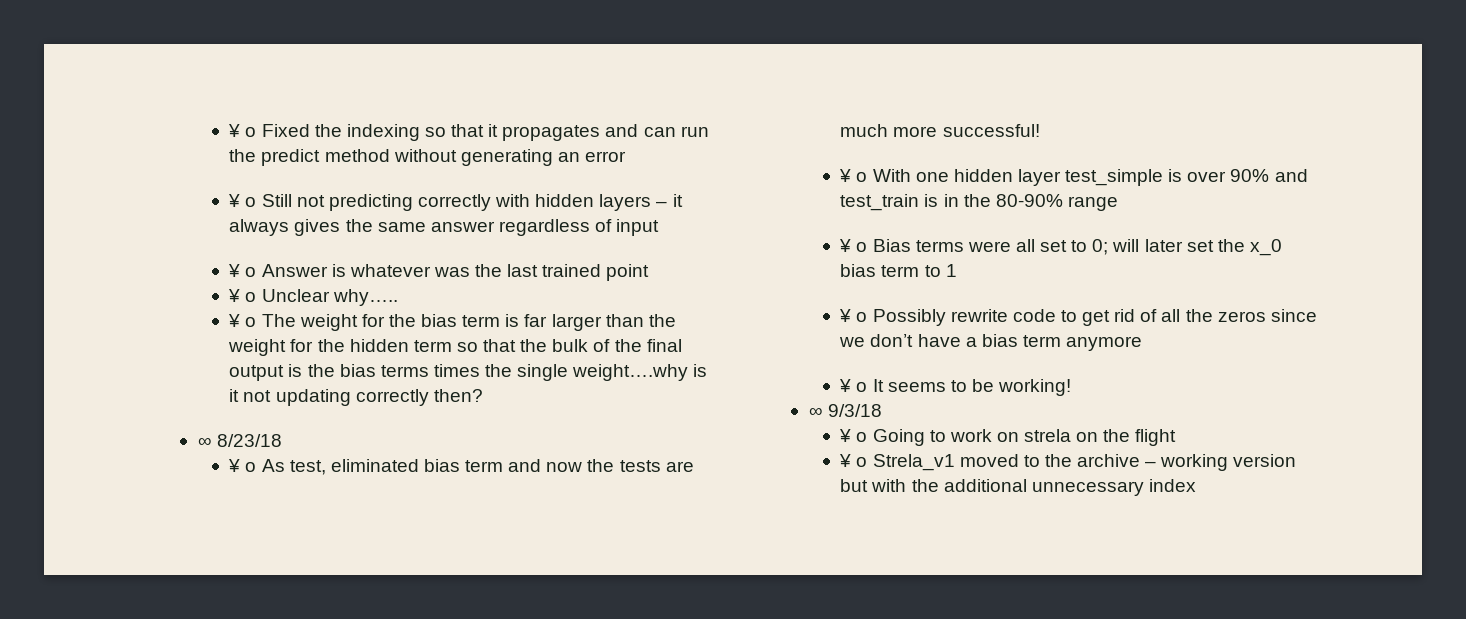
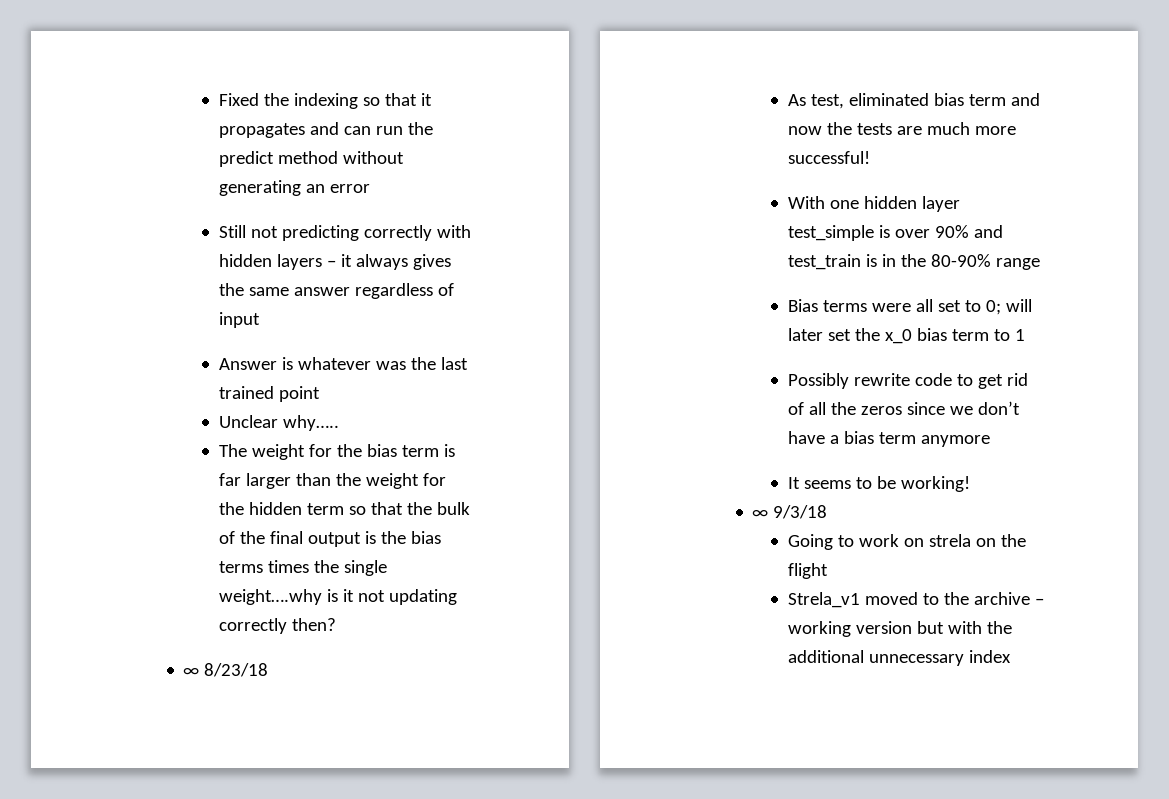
[228,124,257,137] ¥ o -> (218, 99) none
[228,194,257,207] ¥ o -> (370, 188) none
[228,264,257,277] ¥ o -> (260, 320) none
[228,289,257,302] ¥ o -> (320, 394) none
[228,314,257,327] ¥ o -> (339, 423) none
[228,459,257,472] ¥ o -> (269, 670) none
[839,169,868,182] ¥ o -> (870, 157) none
[839,239,868,252] ¥ o -> (1040, 264) none
[839,309,868,322] ¥ o -> (1025, 335) none
[839,379,868,392] ¥ o -> (990, 441) none
[839,429,868,442] ¥ o -> (828, 512) none
[839,454,868,467] ¥ o -> (828, 571) none

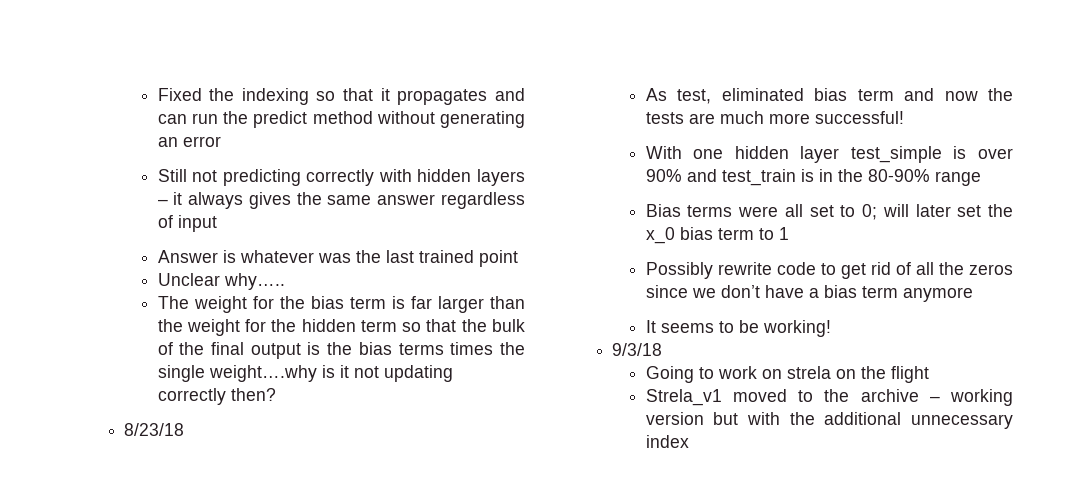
[183,667,200,676] ∞ -> (276, 394) none
[752,509,769,518] ∞ -> (831, 328) none

